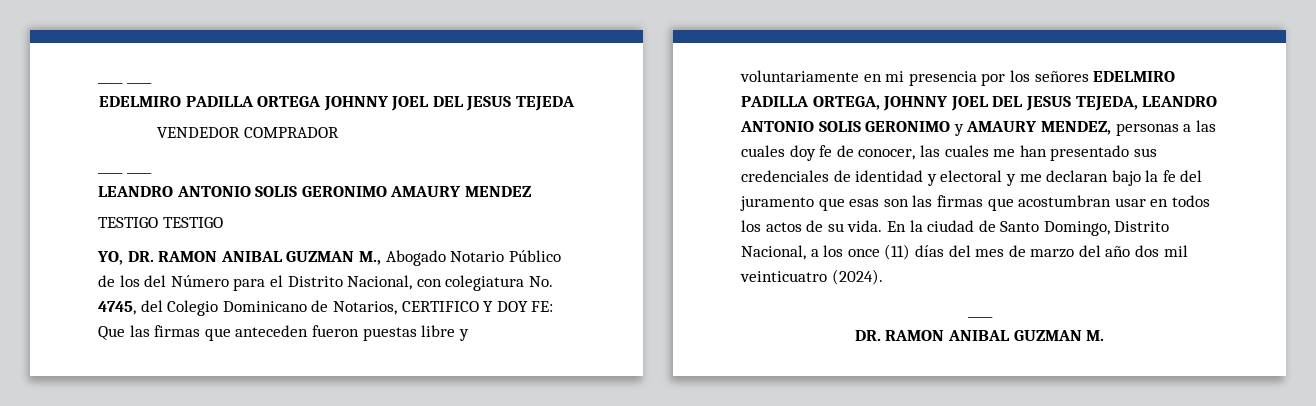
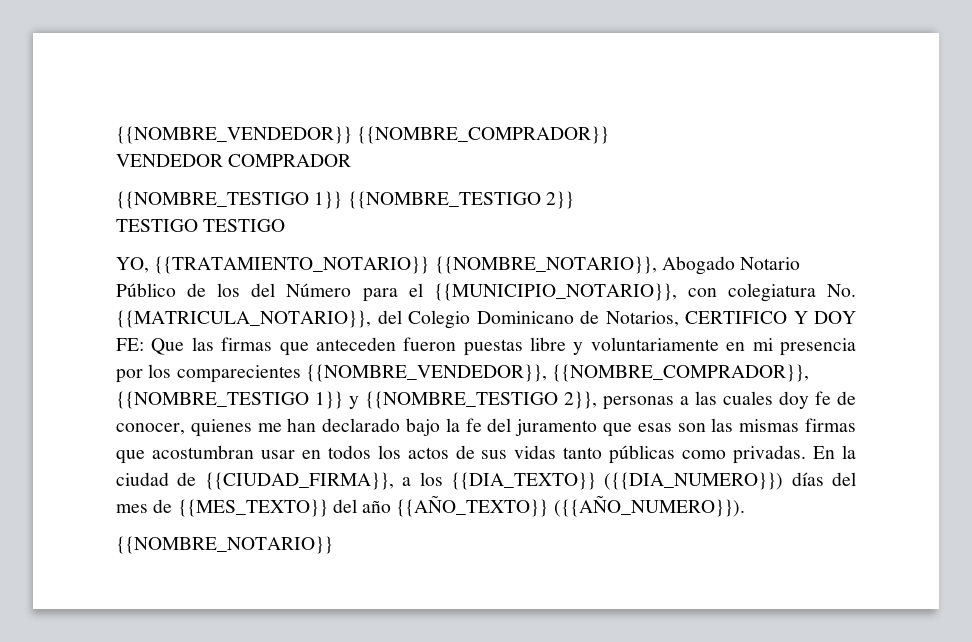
[98,82,152,84] [98,96,576,111] [157,127,340,138] [98,172,152,174] [98,186,532,197] [98,217,223,228] [97,251,381,265] ____ ____ // EDELMIRO PADILLA ORTEGA JOHNNY JOEL DEL JESUS TEJEDA // VENDEDOR COMPRADOR // ____ ____ // LEANDRO ANTONIO SOLIS GERONIMO AMAURY MENDEZ // TESTIGO TESTIGO // YO, DR. RAMON ANIBAL GUZMAN M., -> [116,126,610,144] [116,154,352,167] [116,191,574,209] [116,219,286,232] [116,256,657,274] {{NOMBRE_VENDEDOR}} {{NOMBRE_COMPRADOR}} // VENDEDOR COMPRADOR // {{NOMBRE_TESTIGO 1}} {{NOMBRE_TESTIGO 2}} // TESTIGO TESTIGO // YO, {{TRATAMIENTO_NOTARIO}} {{NOMBRE_NOTARIO}},
[287,275,413,290] Distrito Nacional, -> [433,283,677,301] {{MUNICIPIO_NOTARIO}},
[98,301,136,315] 4745, -> [116,310,371,328] {{MATRICULA_NOTARIO}},
[1034,71,1176,82] [741,96,1218,111] [740,121,1111,136] señores EDELMIRO PADILLA ORTEGA, JOHNNY JOEL DEL JESUS TEJEDA, LEANDRO ANTONIO SOLIS GERONIMO y AMAURY MENDEZ, -> [176,364,810,383] [116,391,597,409] comparecientes {{NOMBRE_VENDEDOR}}, {{NOMBRE_COMPRADOR}}, {{NOMBRE_TESTIGO 1}} y {{NOMBRE_TESTIGO 2}},
[919,145,1157,161] [741,170,1109,186] las cuales me han presentado sus credenciales de identidad y electoral y me declaran -> [190,418,401,437] quienes me han declarado
(933, 201) none -> [739,419,800,432] mismas
[827,220,1170,236] [741,244,911,260] su vida. En la ciudad de Santo Domingo, Distrito Nacional, a los once (11) -> [481,445,856,464] [116,472,784,490] sus vidas tanto públicas como privadas. En la ciudad de {{CIUDAD_FIRMA}}, a los {{DIA_TEXTO}} ({{DIA_NUMERO}})
[1030,249,1075,258] marzo -> [177,499,328,517] {{MES_TEXTO}}
[1135,245,1188,257] [740,269,883,285] [967,316,993,318] [854,330,1105,341] dos mil veinticuatro (2024). // ____ // DR. RAMON ANIBAL GUZMAN M. -> [396,495,745,517] [116,536,333,554] {{AÑO_TEXTO}} ({{AÑO_NUMERO}}). // {{NOMBRE_NOTARIO}}

